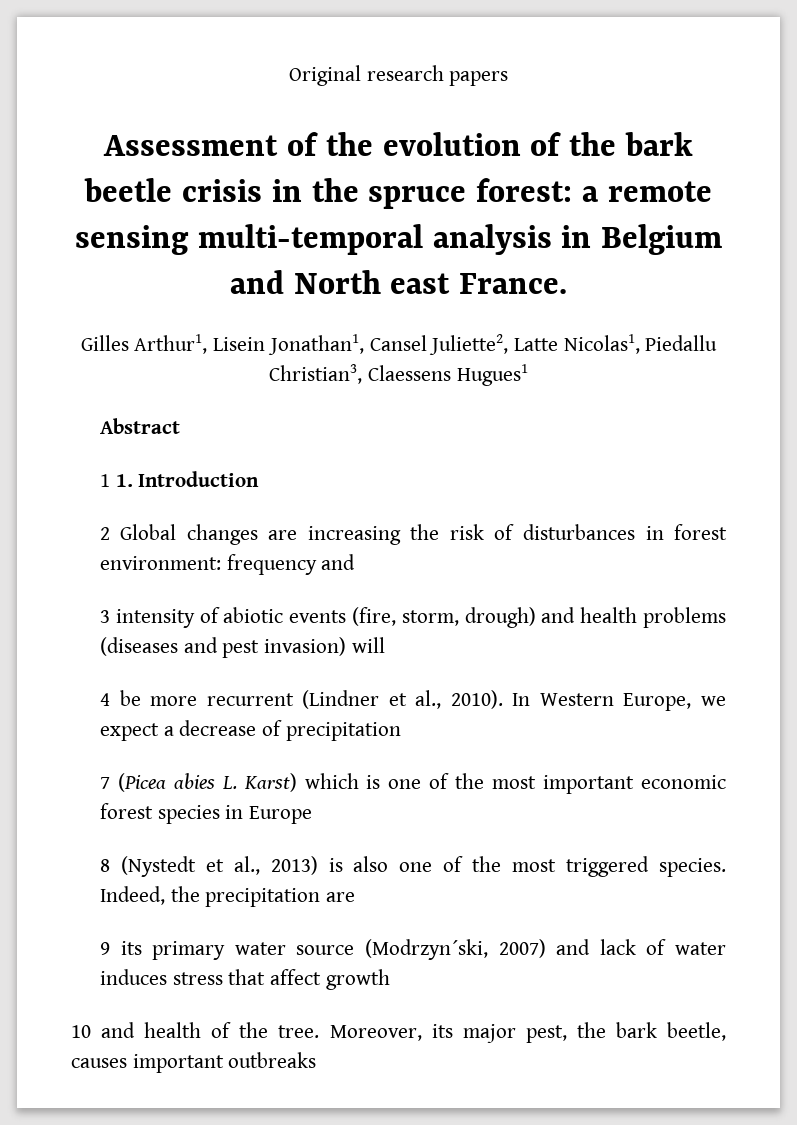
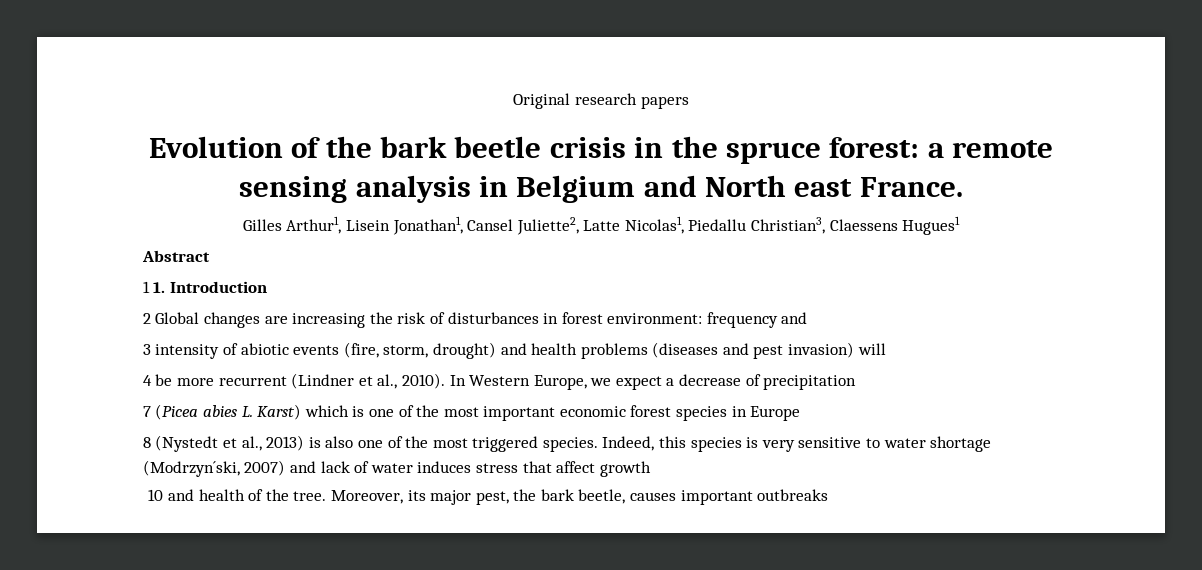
[103,132,521,156] Assessment of the evolution -> [148,136,283,158] Evolution
[197,224,423,255] multi-temporal -> (348, 189) none
[464,607,536,628] drough) -> [432,342,496,359] drought)
[170,886,355,907] [99,941,355,960] the precipitation are // 9 its primary water source -> [659,436,992,452] this species is very sensitive to water shortage

